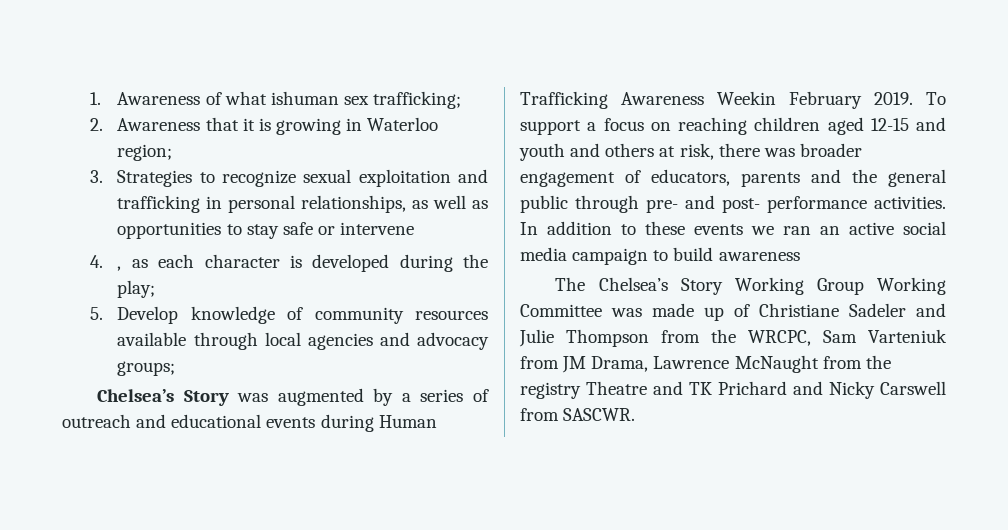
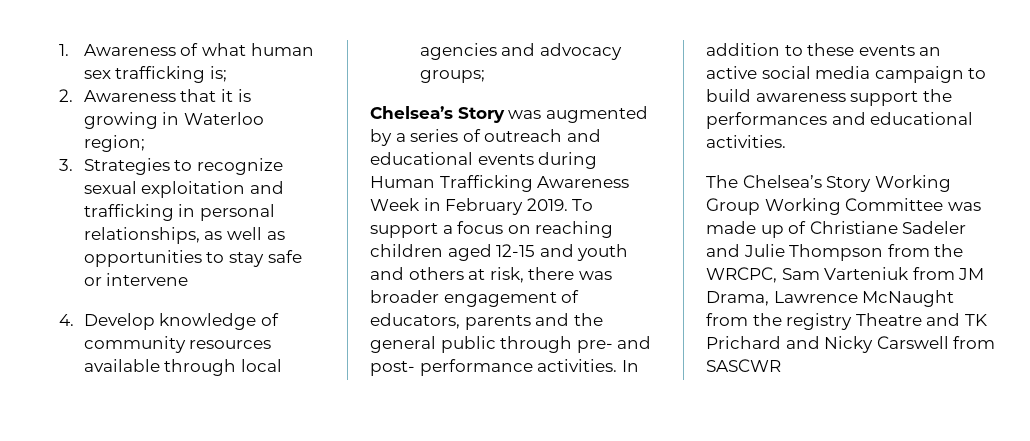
[270,91,462,109] ishuman sex trafficking; -> [250,43,314,56] [83,66,228,83] human sex trafficking is;
[117,254,488,272] [117,280,156,298] [89,307,103,320] , as each character is developed during the play; // 5. -> (74, 320) none
[717,91,776,105] Weekin -> [370,198,441,211] Week in
[751,226,811,235] we ran -> (915, 50) none
(800, 256) none -> [850,89,952,106] [706,112,974,129] [706,135,786,148] support the performances and educational activities.
[563,408,636,421] SASCWR. -> [706,359,781,372] SASCWR

